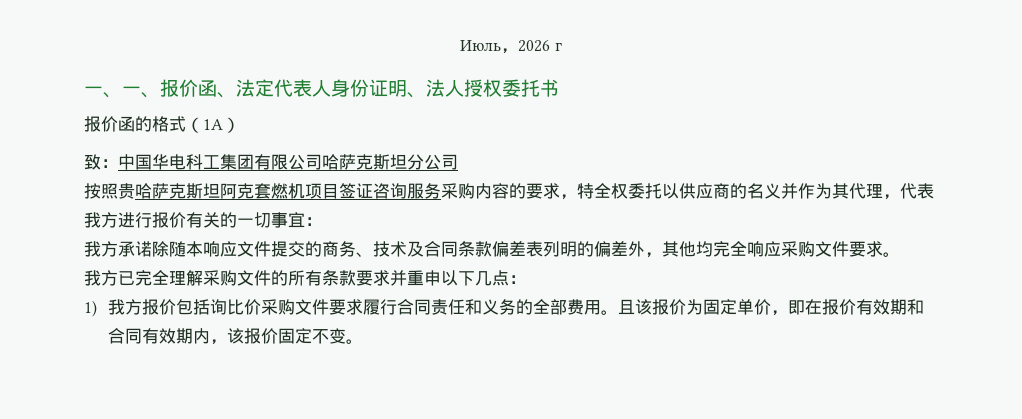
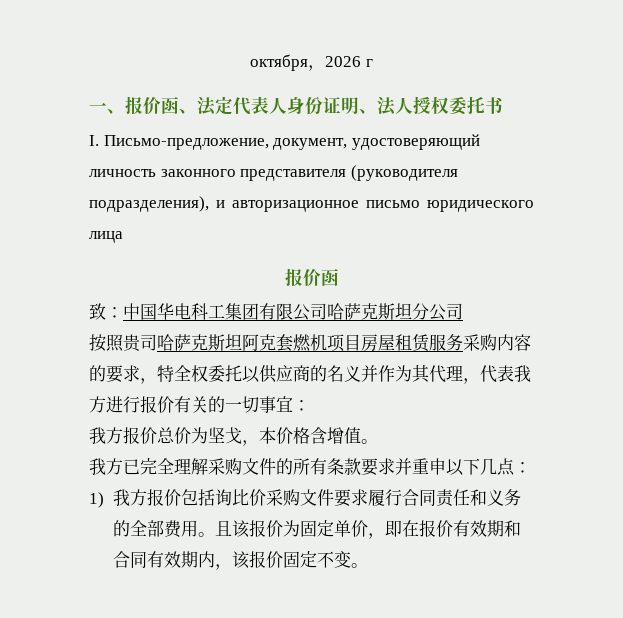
[460,40,502,51] Июль -> [250,54,309,71] октября
[122,86,160,98] 一、 -> (125, 111) none
[84,116,240,133] 报价函的格式（1A） -> [89,134,480,150] [89,165,458,181] [89,196,534,212] [89,231,123,243] [284,268,339,287] I. Письмо-предложение, документ, удостоверяющий личность законного представителя (руководителя подразделения), и авторизационное письмо юридического лица // 报价函
(135, 191) none -> [140,334,157,351] 司
[339,183,407,199] 签证咨询 -> [361,334,430,352] 房屋租赁
[118,241,883,258] 承诺除随本响应文件提交的商务、技术及合同条款偏差表列明的偏差外，其他均完全响应采购文件要求 -> [123,427,361,446] 报价总价为坚戈，本价格含增值

